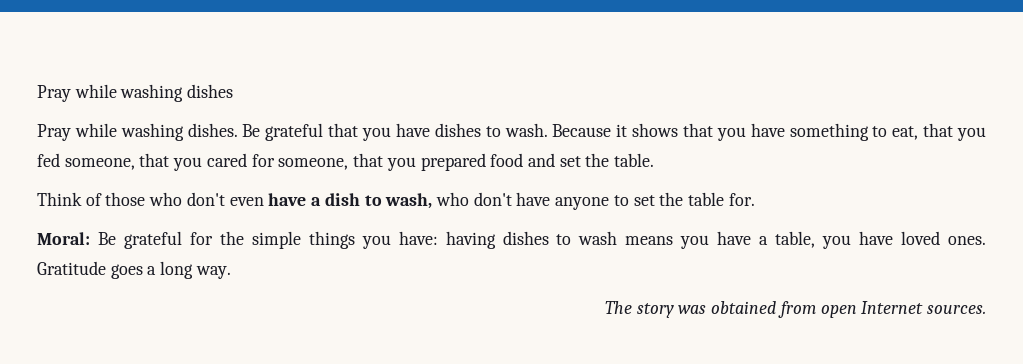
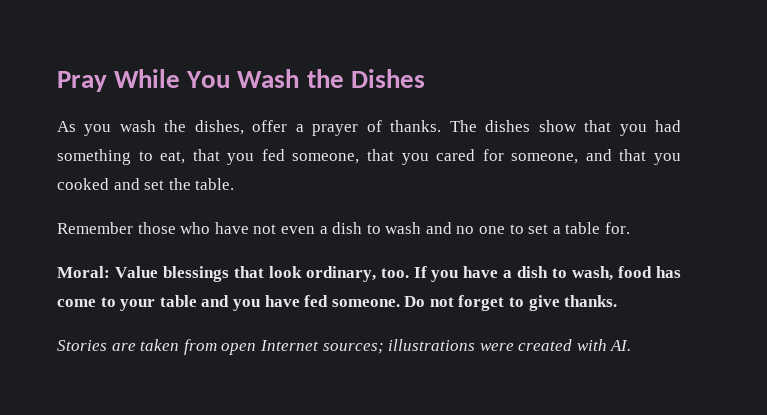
[37,84,234,102] [37,123,785,141] Pray while washing dishes // Pray while washing dishes. Be grateful that you have dishes to wash. Because it shows that you have -> [57,69,425,92] [57,120,681,136] Pray While You Wash the Dishes // As you wash the dishes, offer a prayer of thanks. The dishes show that you had
[353,153,524,171] that you prepared food -> [585,149,681,165] [57,178,109,190] and that you cooked
[37,192,264,206] Think of those who don't even -> [57,222,631,234] [57,266,459,282] Remember those who have not even a dish to wash and no one to set a table for. // Moral: Value blessings that look ordinary, too. If you
[435,192,755,210] [37,231,987,249] [37,261,231,279] [604,301,987,318] who don't have anyone to set the table for. // Moral: Be grateful for the simple things you have: having dishes to wash means you have a table, you have loved ones. Gratitude goes a long way. // The story was obtained from open Internet sources. -> [618,266,681,278] [57,295,618,311] [57,339,632,355] food has come to your table and you have fed someone. Do not forget to give thanks. // Stories are taken from open Internet sources; illustrations were created with AI.

